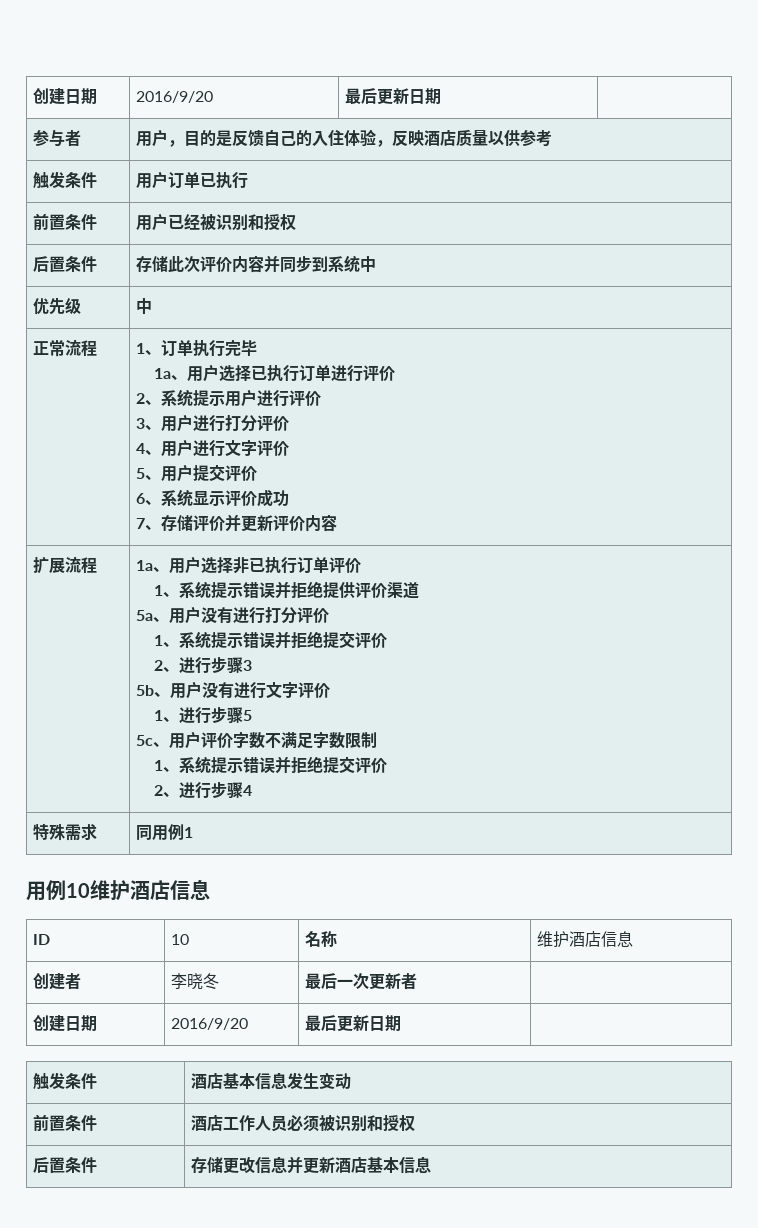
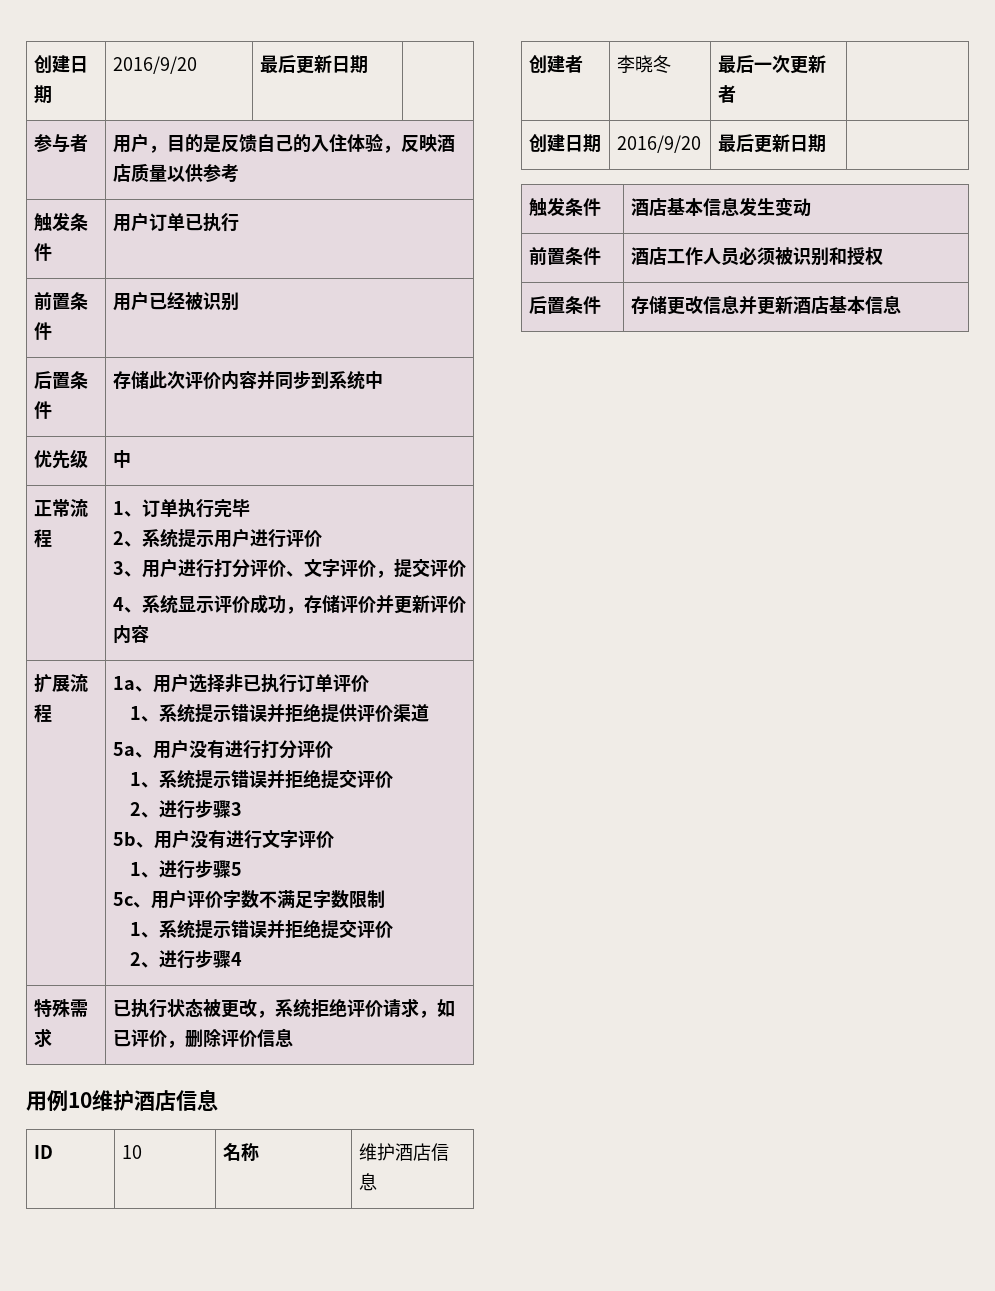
[248,213,297,231] 和授权 -> (239, 301) none
[153,364,395,382] // 1a、用户选择已执行订单进行评价 -> (250, 508) none
[136,439,290,457] [136,464,258,482] [136,493,146,504] // 4、用户进行文字评价 // 5、用户提交评价 // 6 -> [285,558,466,578] [112,597,124,611] 、文字评价，提交评价 // 4
[136,518,162,530] // 7、 -> [285,606,304,614] ，
[136,824,194,841] 同用例1 -> [112,998,455,1018] [112,1028,293,1048] 已执行状态被更改，系统拒绝评价请求，如已评价，删除评价信息

